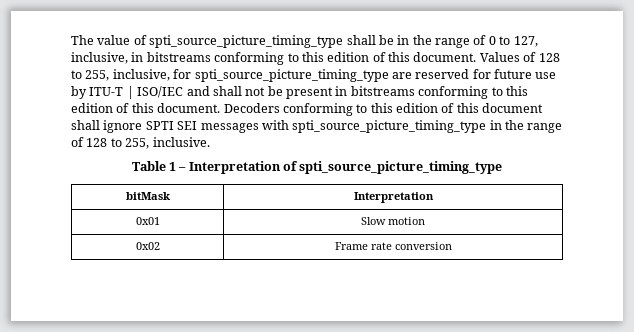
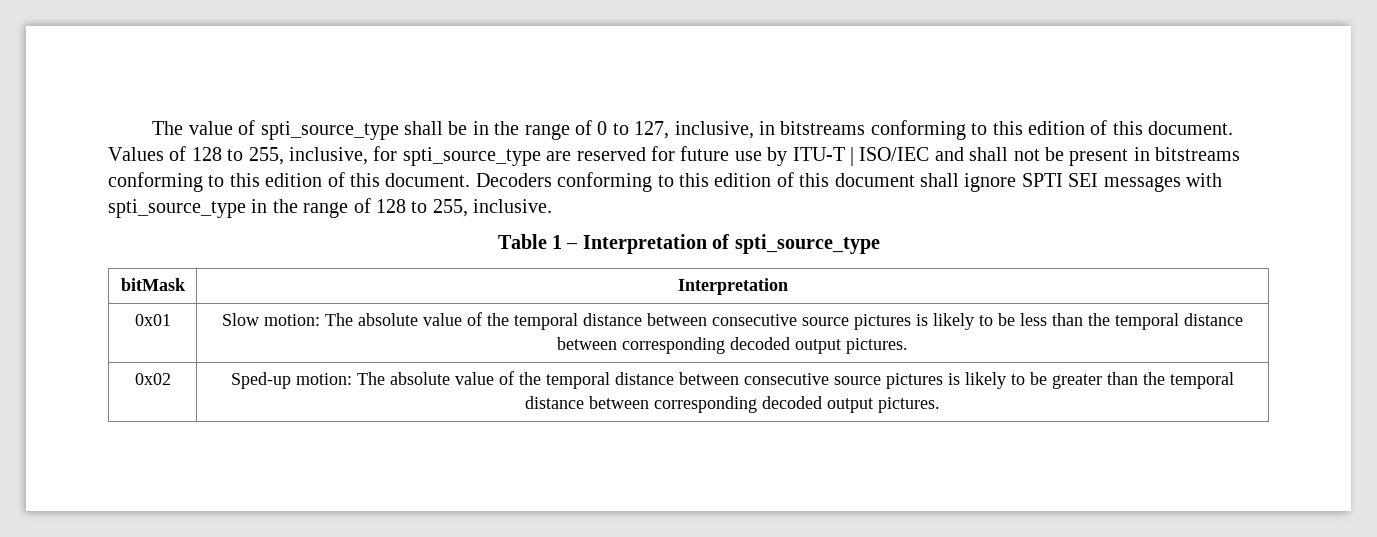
[149,35,344,48] spti_source_picture_timing_type -> [260,121,399,140] spti_source_type
[194,69,389,82] spti_source_picture_timing_type -> [402,147,541,166] spti_source_type
[292,120,487,133] spti_source_picture_timing_type -> [108,199,246,218] spti_source_type
[299,161,503,174] spti_source_picture_timing_type -> [734,234,880,254] spti_source_type
[388,217,425,225] [135,242,160,250] [334,242,452,250] motion // 0x02 | Frame rate conversion -> [264,312,1243,330] [557,337,908,354] [134,373,171,385] [231,371,1234,389] [525,396,940,413] motion: The absolute value of the temporal distance between consecutive source pictures is likely to be less than the temporal distance between corresponding decoded output pictures. // 0x02 | Sped-up motion: The absolute value of the temporal distance between consecutive source pictures is likely to be greater than the temporal distance between corresponding decoded output pictures.

